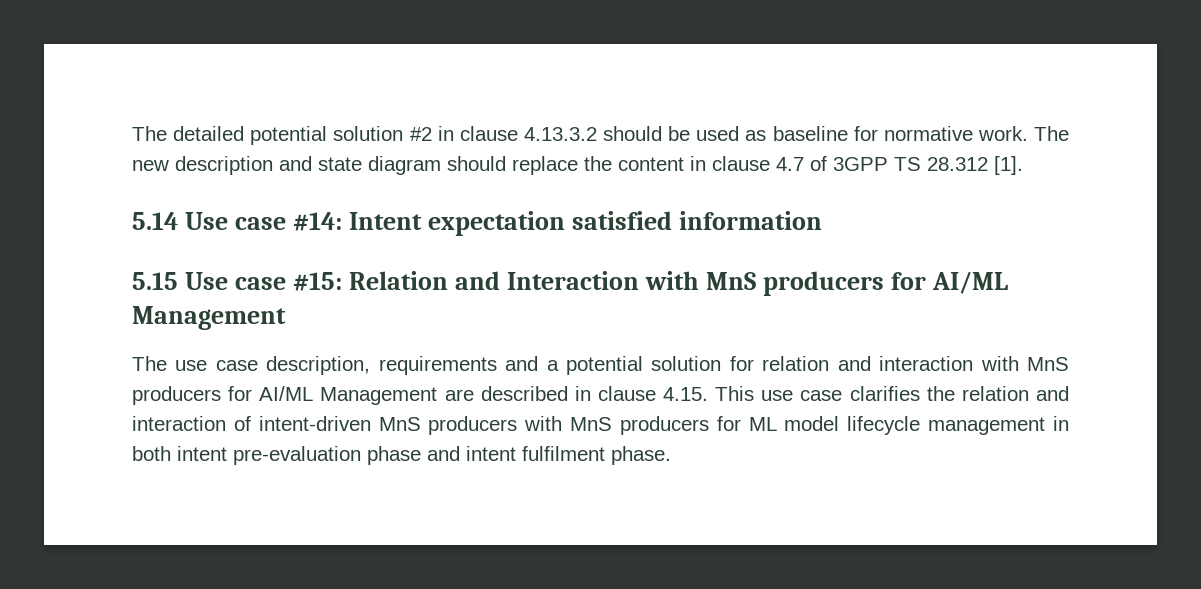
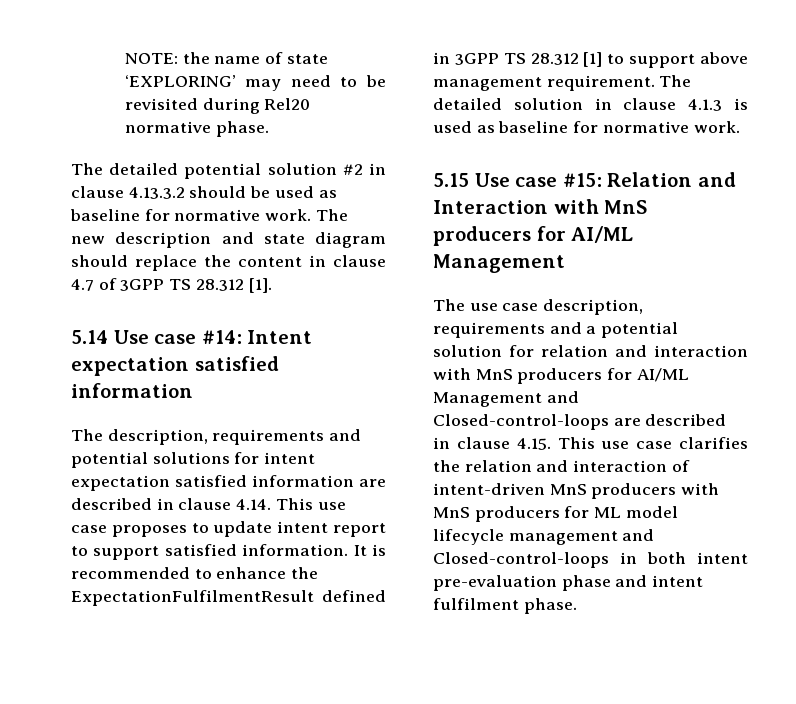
(132, 133) none -> [124,52,328,64] [124,75,386,91] [124,98,311,114] [124,121,269,137] NOTE: the name of state ‘EXPLORING’ may need to be revisited during Rel20 normative phase. //
(823, 220) none -> [71,429,362,445] [71,452,316,468] [71,475,386,491] [71,498,346,510] [71,521,387,537] [71,544,386,560] [71,567,319,579] [71,590,386,606] [433,52,748,68] [433,75,692,91] [433,98,748,111] [433,121,740,133] // The description, requirements and potential solutions for intent expectation satisfied information are described in clause 4.14. This use case proposes to update intent report to support satisfied information. It is recommended to enhance the ExpectationFulfilmentResult defined in 3GPP TS 28.312 [1] to support above management requirement. The detailed solution in clause 4.1.3 is used as baseline for normative work.
(438, 396) none -> [546,391,579,403] [433,414,609,430] and Closed-control-loops
(1046, 426) none -> [622,529,655,541] [433,552,609,568] and Closed-control-loops

